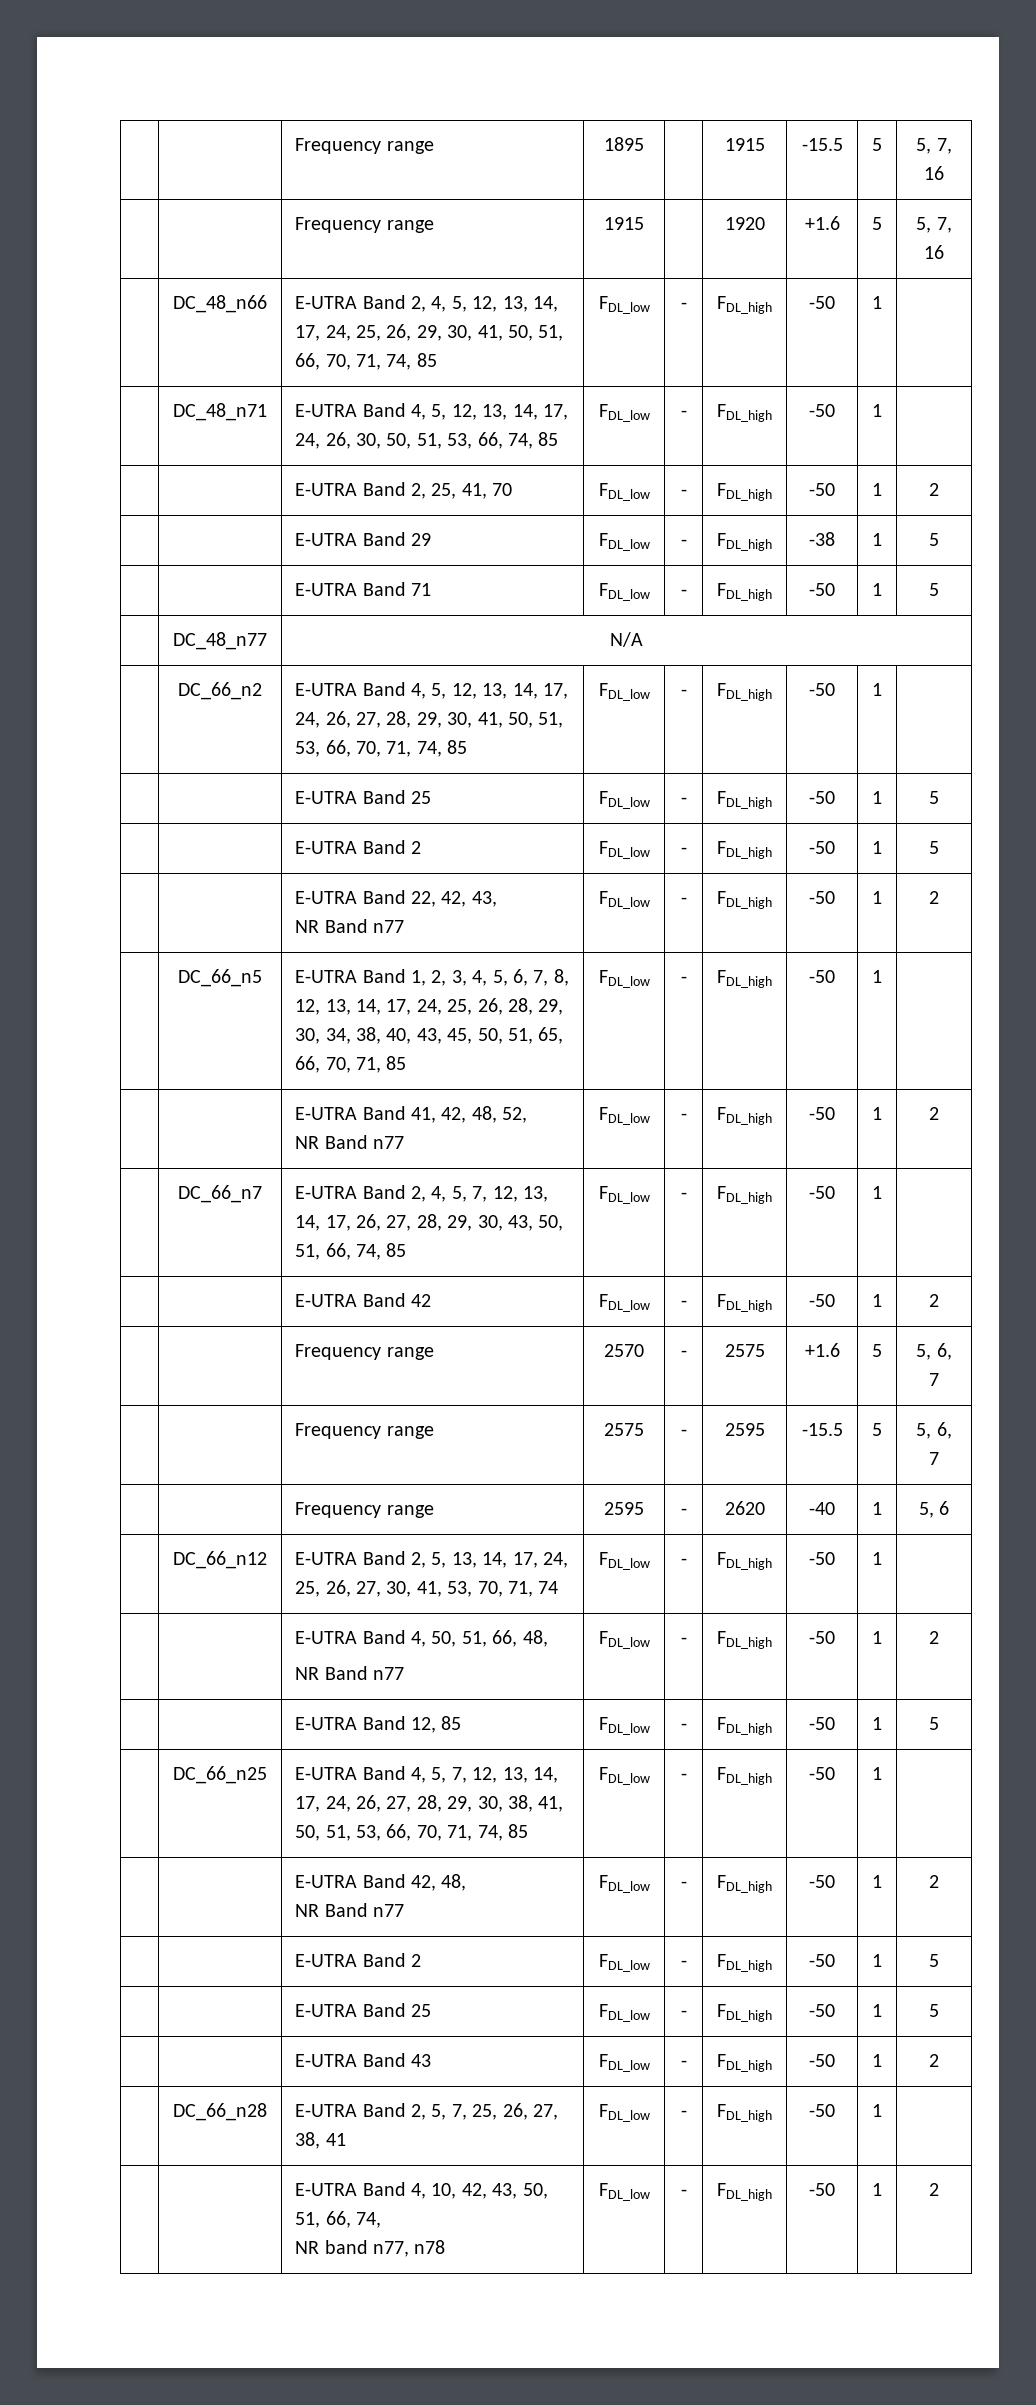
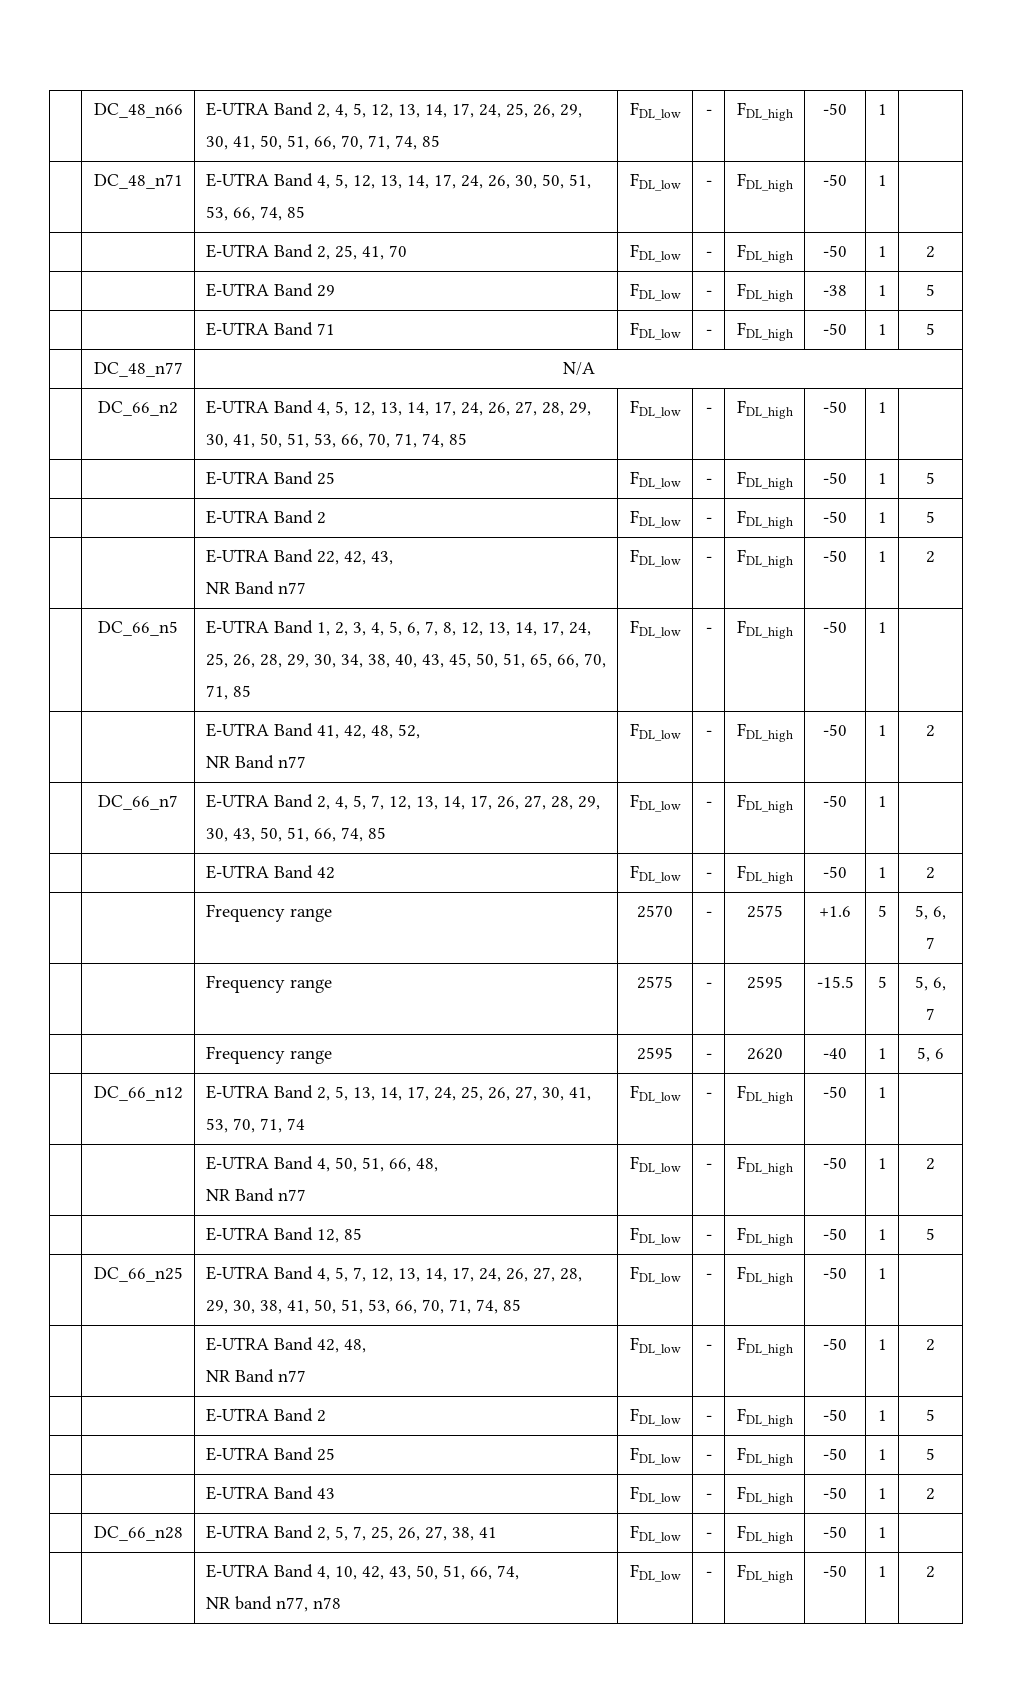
[295,138,434,154] [604,137,644,151] [724,138,765,151] [801,138,843,151] [872,138,882,151] [916,138,952,154] [924,166,944,180] [295,217,434,233] [604,217,644,230] [724,217,765,230] [804,216,840,230] [872,217,882,230] [916,217,952,233] [924,245,944,259] | | Frequency range | 1895 | | 1915 | -15.5 | 5 | 5, 7, 16 // | | Frequency range | 1915 | | 1920 | +1.6 | 5 | 5, 7, 16 // | -> (93, 110) |

